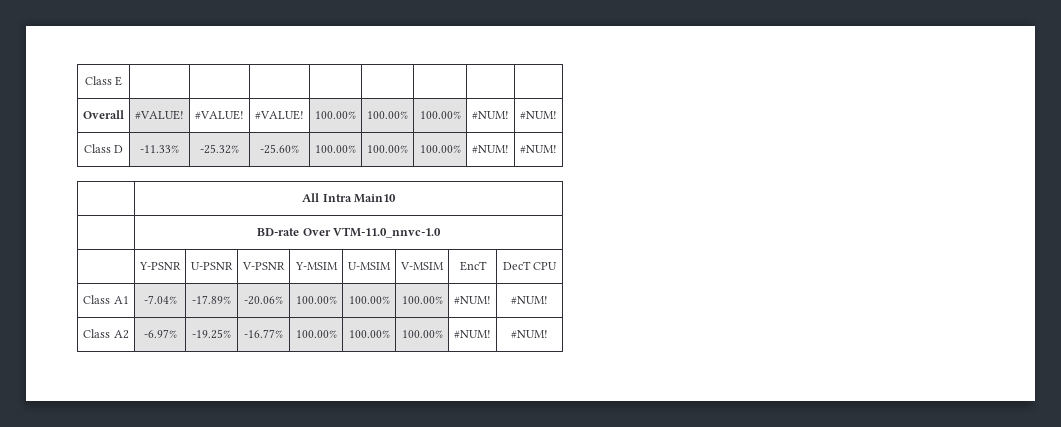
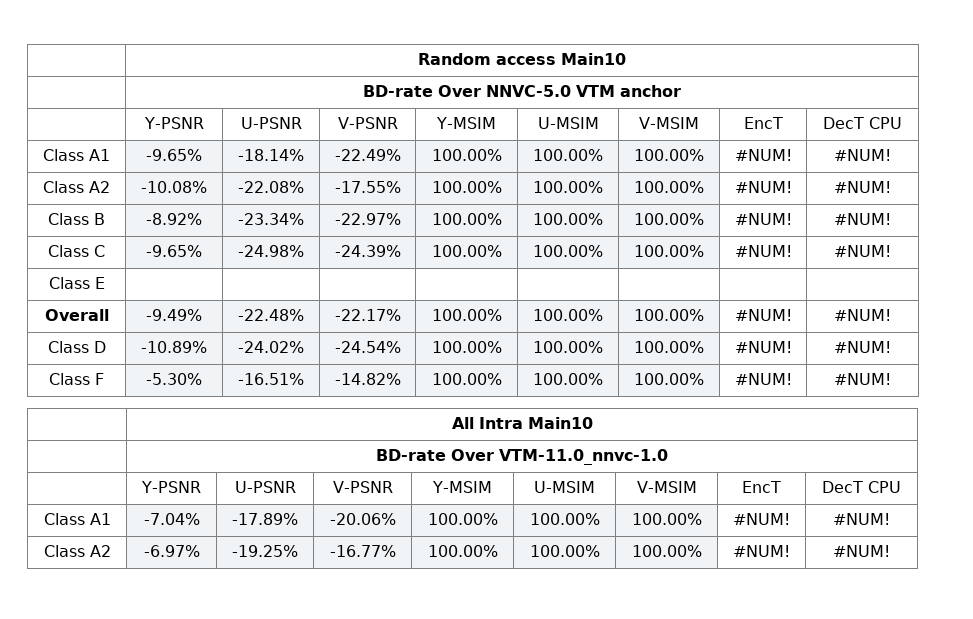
(84, 80) none -> [418,53,626,65] [363,85,681,97] [143,117,204,129] [240,117,302,129] [337,117,398,129] [436,117,497,129] [537,117,599,129] [639,117,700,129] [743,117,783,129] [823,117,902,129] [43,149,110,161] [146,149,202,161] [238,149,304,161] [334,149,401,161] [431,149,502,161] [533,149,603,161] [634,149,704,161] [734,149,792,161] [834,149,891,161] [43,181,110,193] [141,181,207,193] [238,181,304,193] [334,181,401,193] [431,181,502,193] [533,181,603,193] [634,181,704,193] [734,181,792,193] [834,181,891,193] [48,213,105,225] [146,213,202,225] [238,213,304,225] [334,213,401,225] [431,213,502,225] [533,213,603,225] [634,213,704,225] [734,213,792,225] [834,213,891,225] [48,245,105,257] [146,245,202,257] [238,245,304,257] [334,245,401,257] [431,245,502,257] [533,245,603,257] [634,245,704,257] [734,245,792,257] [834,245,891,257] | Random access Main10 // | BD-rate Over NNVC-5.0 VTM anchor // | Y-PSNR | U-PSNR | V-PSNR | Y-MSIM | U-MSIM | V-MSIM | EncT | DecT CPU // Class A1 | -9.65% | -18.14% | -22.49% | 100.00% | 100.00% | 100.00% | #NUM! | #NUM! // Class A2 | -10.08% | -22.08% | -17.55% | 100.00% | 100.00% | 100.00% | #NUM! | #NUM! // Class B | -8.92% | -23.34% | -22.97% | 100.00% | 100.00% | 100.00% | #NUM! | #NUM! // Class C | -9.65% | -24.98% | -24.39% | 100.00% | 100.00% | 100.00% | #NUM! | #NUM! //
[135,110,184,120] [195,110,244,120] [255,110,304,120] #VALUE! | #VALUE! | #VALUE! -> [146,309,202,321] [238,309,304,321] [334,309,401,321] -9.49% | -22.48% | -22.17%
[140,145,179,153] [200,144,239,154] [260,144,299,154] -11.33% | -25.32% | -25.60% -> [141,341,207,353] [238,341,304,353] [334,341,401,353] [431,341,502,353] [533,341,603,353] [634,341,704,353] [734,341,792,353] [834,341,891,353] [49,373,104,385] [146,373,202,385] [238,373,304,385] [334,373,401,385] -10.89% | -24.02% | -24.54% | 100.00% | 100.00% | 100.00% | #NUM! | #NUM! // Class F | -5.30% | -16.51% | -14.82%

